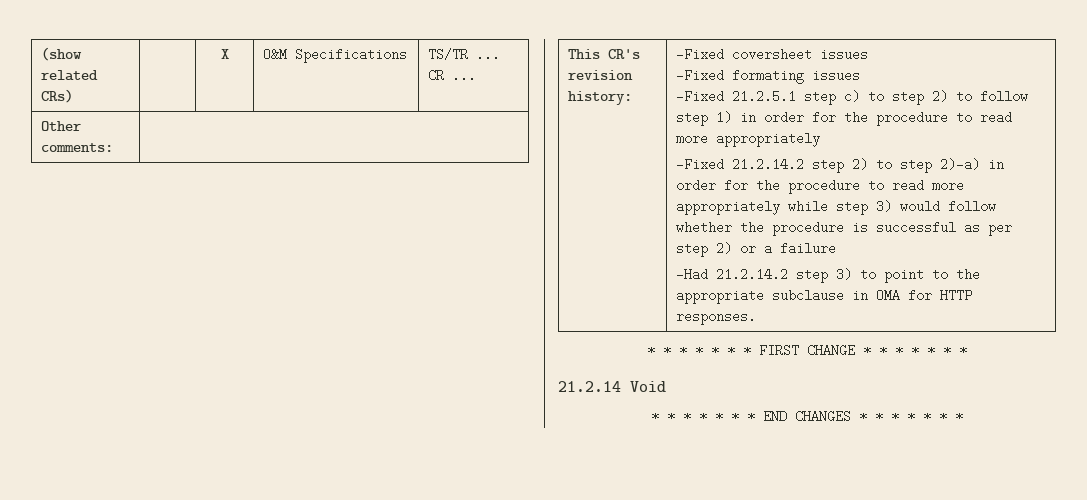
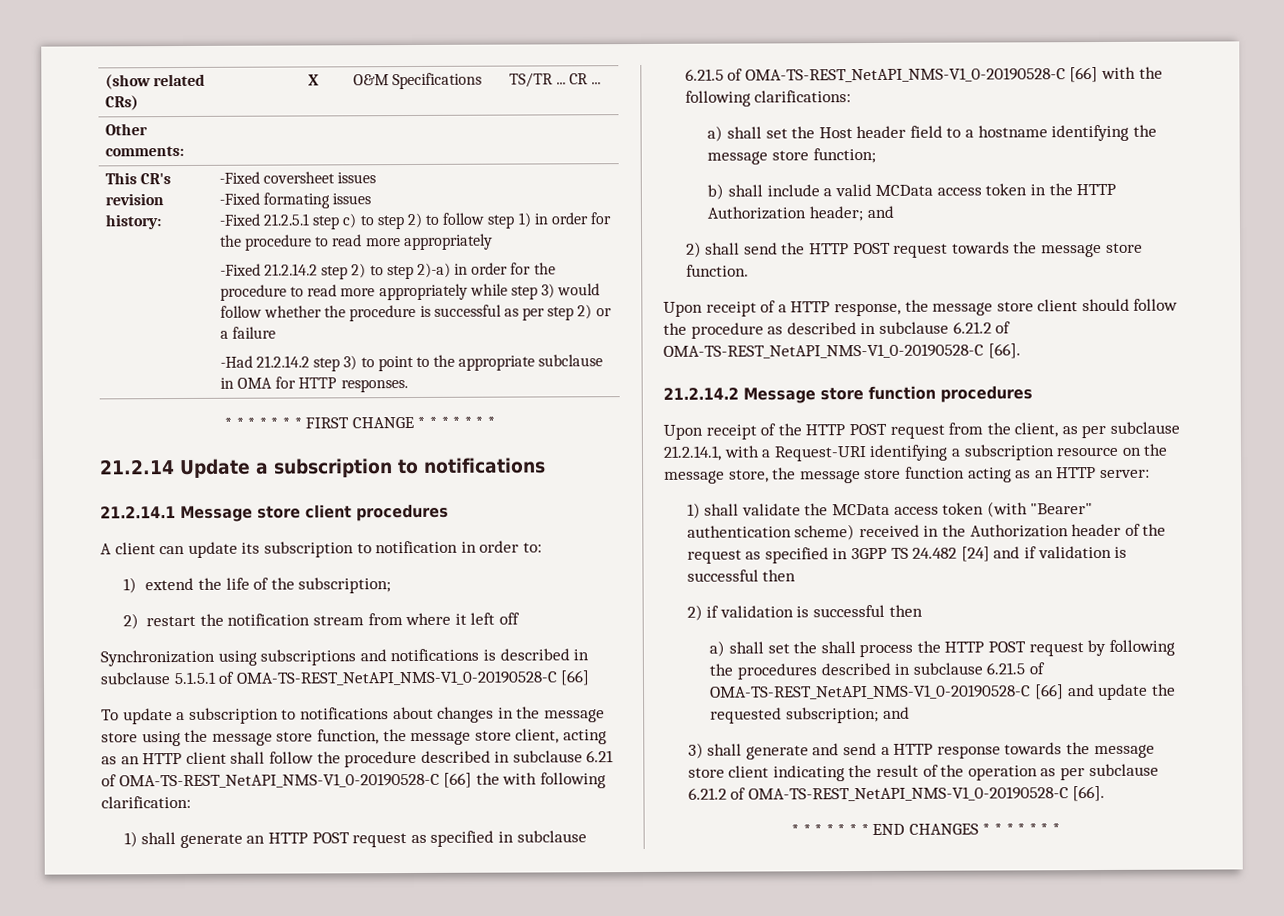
[630,381,666,392] Void -> [180,457,546,479] [100,503,449,523] [100,540,542,558] [122,577,392,594] [122,612,520,630] [100,648,590,667] [100,670,590,686] [101,706,605,725] [101,728,607,747] [101,750,615,768] [101,772,606,789] [101,795,191,809] [123,830,587,849] [684,66,1163,83] [684,90,852,107] [707,124,1157,142] [707,147,876,165] [707,183,1117,200] [707,205,894,222] [685,241,1143,258] [685,264,749,277] [663,298,1179,317] [663,321,1012,339] [663,343,1021,359] [663,385,1033,404] [663,421,1181,440] [663,443,1168,462] [664,466,1150,484] [686,501,1094,519] [686,523,1167,541] [686,545,1128,564] [686,569,797,582] [686,604,923,621] [709,639,1175,658] [709,662,1045,680] [709,683,1176,701] [710,706,910,724] [687,742,1155,760] [687,763,1159,782] [687,785,1106,802] Update a subscription to notifications // 21.2.14.1 Message store client procedures // A client can update its subscription to notification in order to: // 1) extend the life of the subscription; // 2) restart the notification stream from where it left off // Synchronization using subscriptions and notifications is described in subclause 5.1.5.1 of OMA-TS-REST_NetAPI_NMS-V1_0-20190528-C [66] // To update a subscription to notifications about changes in the message store using the message store function, the message store client, acting as an HTTP client shall follow the procedure described in subclause 6.21 of OMA-TS-REST_NetAPI_NMS-V1_0-20190528-C [66] the with following clarification: // 1) shall generate an HTTP POST request as specified in subclause 6.21.5 of OMA-TS-REST_NetAPI_NMS-V1_0-20190528-C [66] with the following clarifications: // a) shall set the Host header field to a hostname identifying the message store function; // b) shall include a valid MCData access token in the HTTP Authorization header; and // 2) shall send the HTTP POST request towards the message store function. // Upon receipt of a HTTP response, the message store client should follow the procedure as described in subclause 6.21.2 of OMA-TS-REST_NetAPI_NMS-V1_0-20190528-C [66]. // 21.2.14.2 Message store function procedures // Upon receipt of the HTTP POST request from the client, as per subclause 21.2.14.1, with a Request-URI identifying a subscription resource on the message store, the message store function acting as an HTTP server: // 1) shall validate the MCData access token (with "Bearer" authentication scheme) received in the Authorization header of the request as specified in 3GPP TS 24.482 [24] and if validation is successful then // 2) if validation is successful then // a) shall set the shall process the HTTP POST request by following the procedures described in subclause 6.21.5 of OMA-TS-REST_NetAPI_NMS-V1_0-20190528-C [66] and update the requested subscription; and // 3) shall generate and send a HTTP response towards the message store client indicating the result of the operation as per subclause 6.21.2 of OMA-TS-REST_NetAPI_NMS-V1_0-20190528-C [66].

